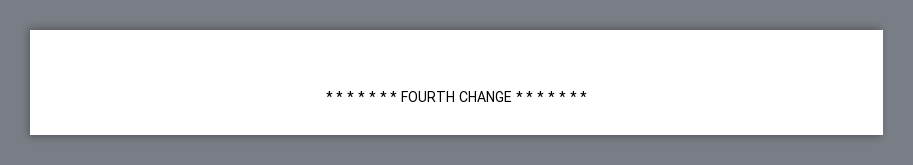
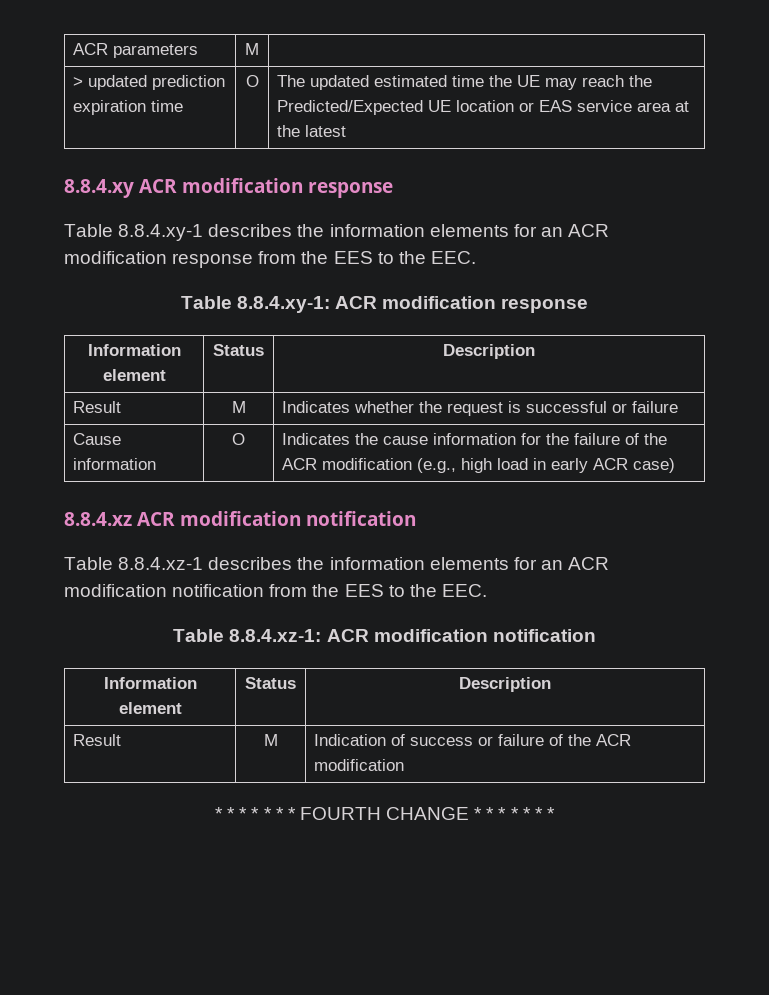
(325, 96) none -> [72,43,198,58] [245,43,259,55] [72,75,225,90] [72,100,183,115] [245,75,259,87] [276,75,652,90] [276,100,689,115] [276,125,346,137] [64,178,393,198] [64,224,610,241] [64,251,476,268] [180,296,589,313] [87,344,181,356] [102,369,166,381] [213,344,264,356] [443,344,535,359] [72,401,121,413] [231,401,246,413] [281,401,678,416] [72,433,121,445] [72,458,156,470] [232,433,245,445] [281,433,667,445] [281,458,675,473] [64,511,416,526] [64,557,610,570] [64,584,487,597] [173,629,596,642] [103,677,197,689] [118,702,182,714] [245,677,296,689] [459,677,551,692] [72,734,121,746] [263,734,278,746] [313,734,631,746] [313,759,404,771] ACR parameters | M | // > updated prediction expiration time | O | The updated estimated time the UE may reach the Predicted/Expected UE location or EAS service area at the latest // 8.8.4.xy ACR modification response // Table 8.8.4.xy-1 describes the information elements for an ACR modification response from the EES to the EEC. // Table 8.8.4.xy-1: ACR modification response // Information element | Status | Description // Result | M | Indicates whether the request is successful or failure // Cause information | O | Indicates the cause information for the failure of the ACR modification (e.g., high load in early ACR case) // 8.8.4.xz ACR modification notification // Table 8.8.4.xz-1 describes the information elements for an ACR modification notification from the EES to the EEC. // Table 8.8.4.xz-1: ACR modification notification // Information element | Status | Description // Result | M | Indication of success or failure of the ACR modification //

